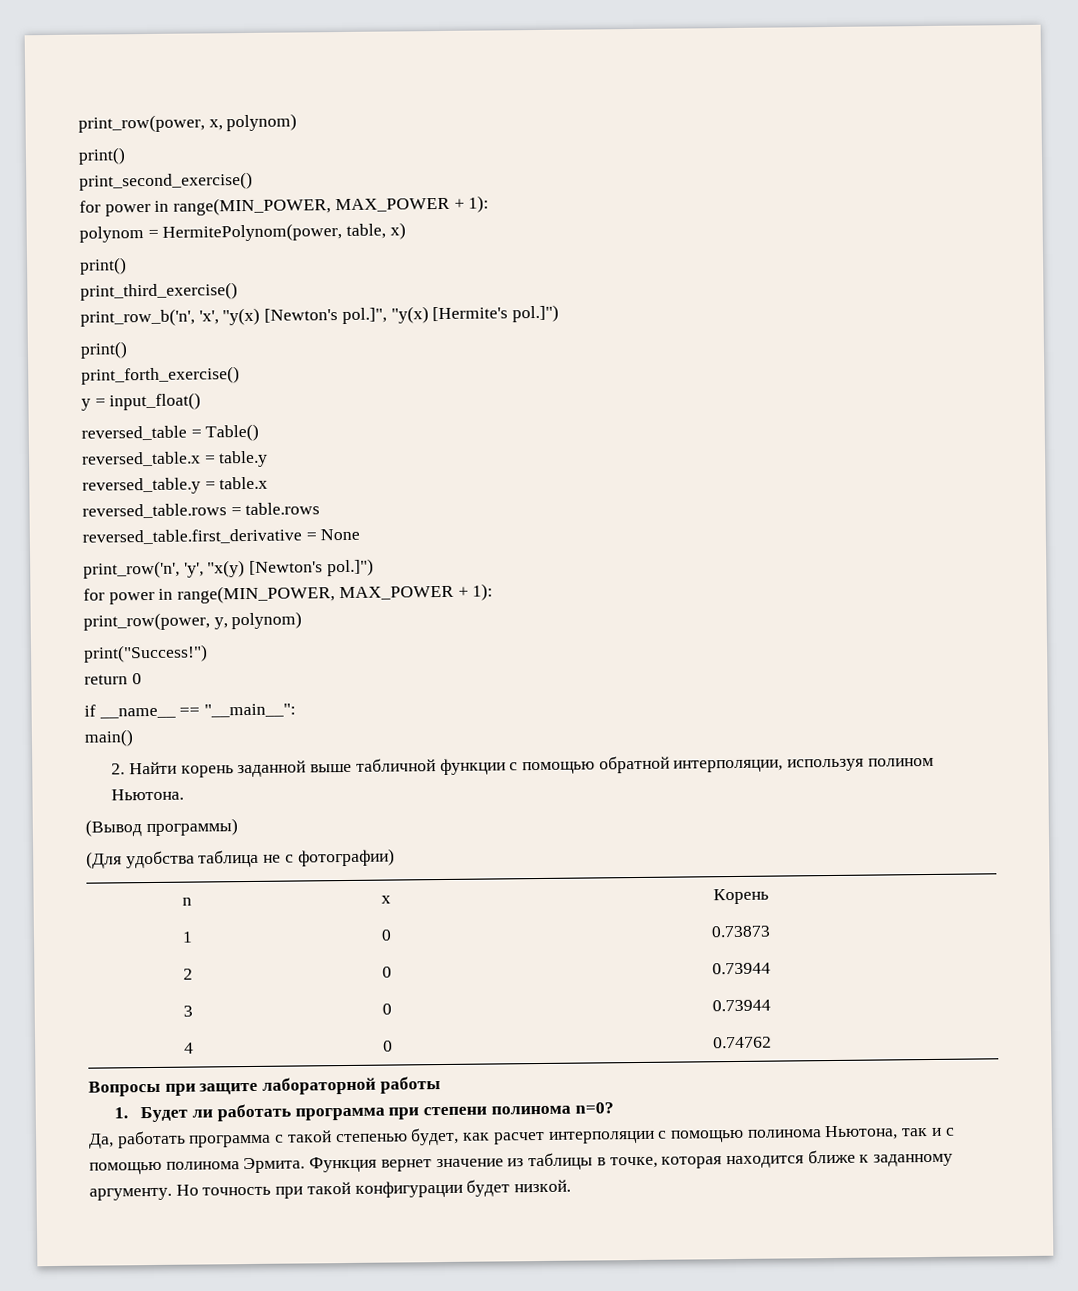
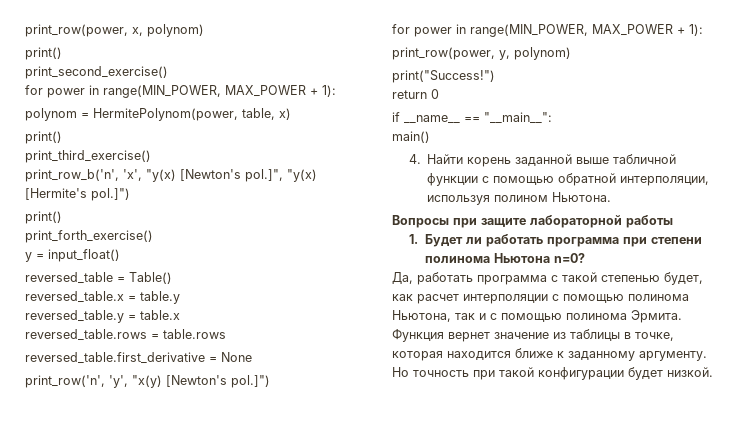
[111,763,126,775] 2. -> [408,154,421,164] 4.
[85,818,238,837] [86,848,395,869] [181,897,192,906] [380,895,391,904] [712,888,769,905] [181,931,193,943] [380,929,392,941] [711,925,771,938] [182,968,193,980] [381,966,392,978] [712,962,771,975] [182,1005,193,1017] [381,1003,392,1015] [712,999,771,1012] [183,1042,194,1054] [382,1040,393,1052] [713,1036,772,1049] // (Вывод программы) // (Для удобства таблица не с фотографии) // n | x | Корень // 1 | 0 | 0.73873 // 2 | 0 | 0.73944 // 3 | 0 | 0.73944 // 4 | 0 | 0.74762 -> (611, 197) none
(571, 1110) none -> [494,253,551,263] Ньютона

